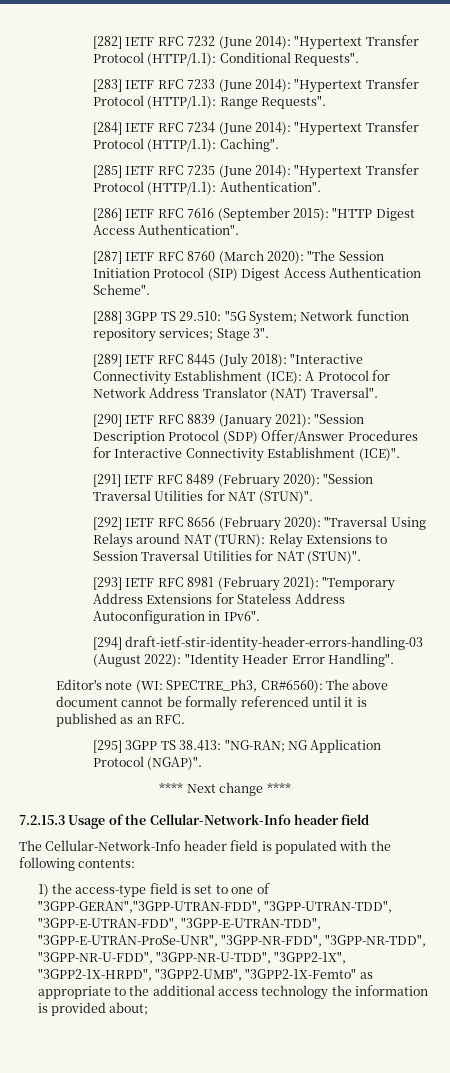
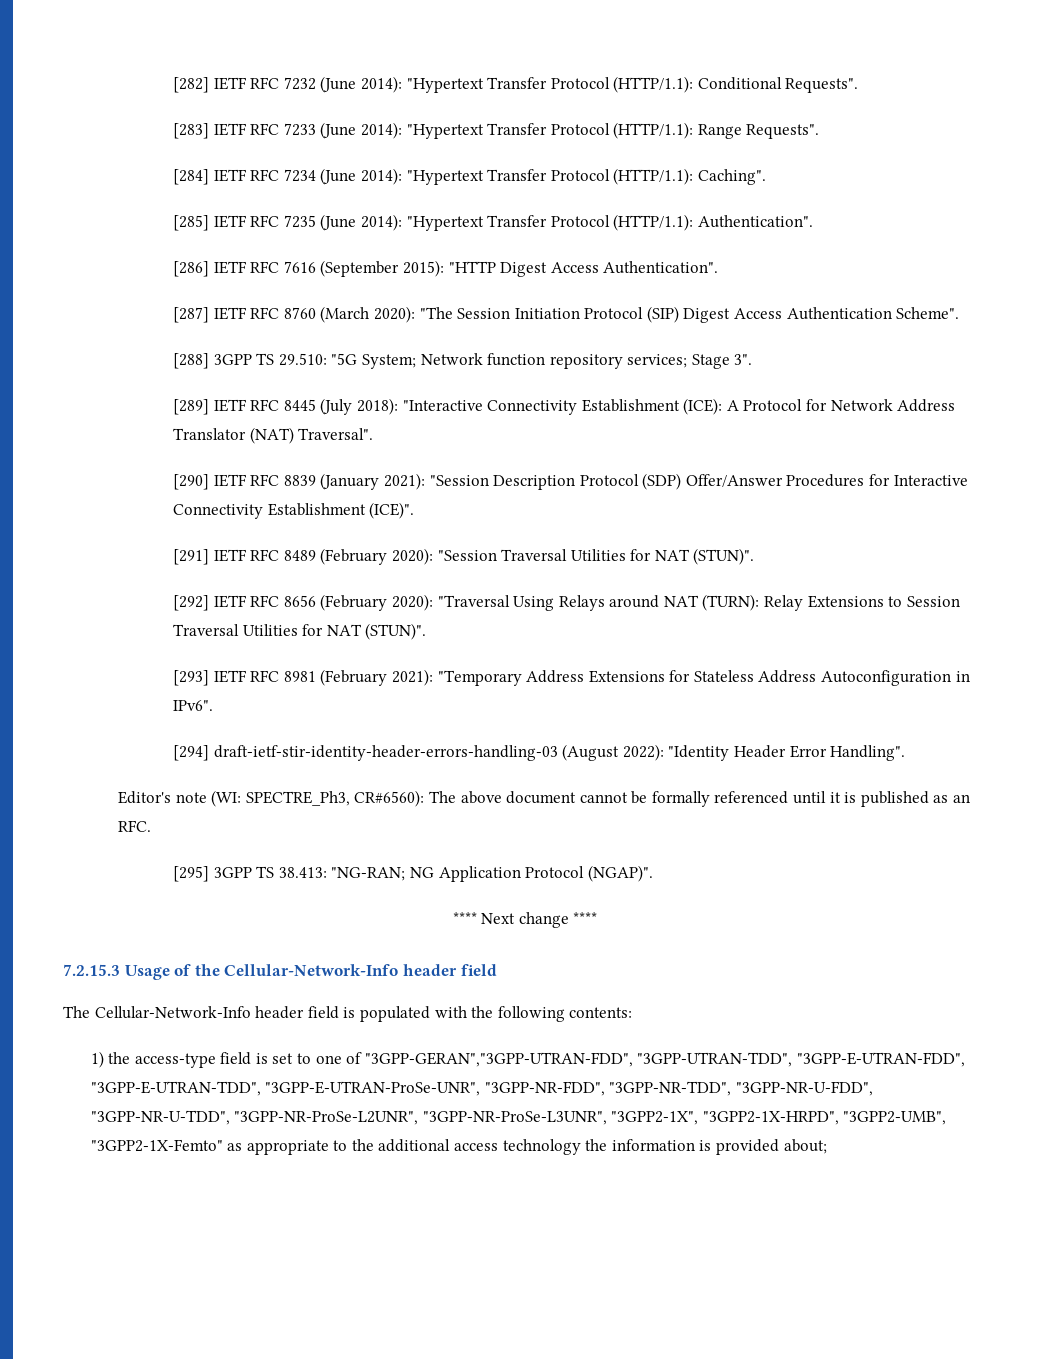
(271, 957) none -> [234,1111,607,1125] "3GPP-NR-ProSe-L2UNR", "3GPP-NR-ProSe-L3UNR",

